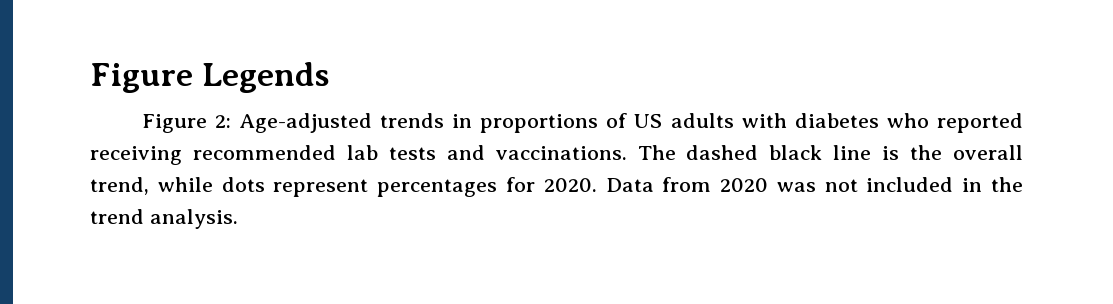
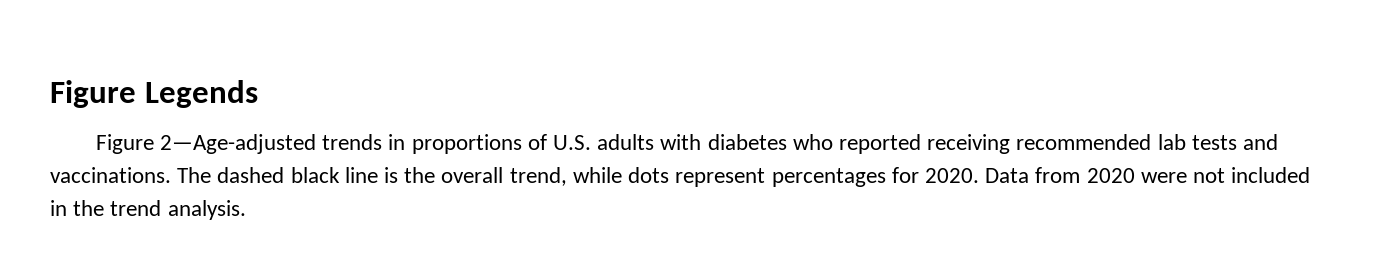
[214,113,372,133] 2: Age-adjusted -> [159,134,316,154] 2—Age-adjusted
[634,114,663,128] US -> [552,135,591,150] U.S.
[776,182,816,192] was -> [1140,172,1187,183] were

